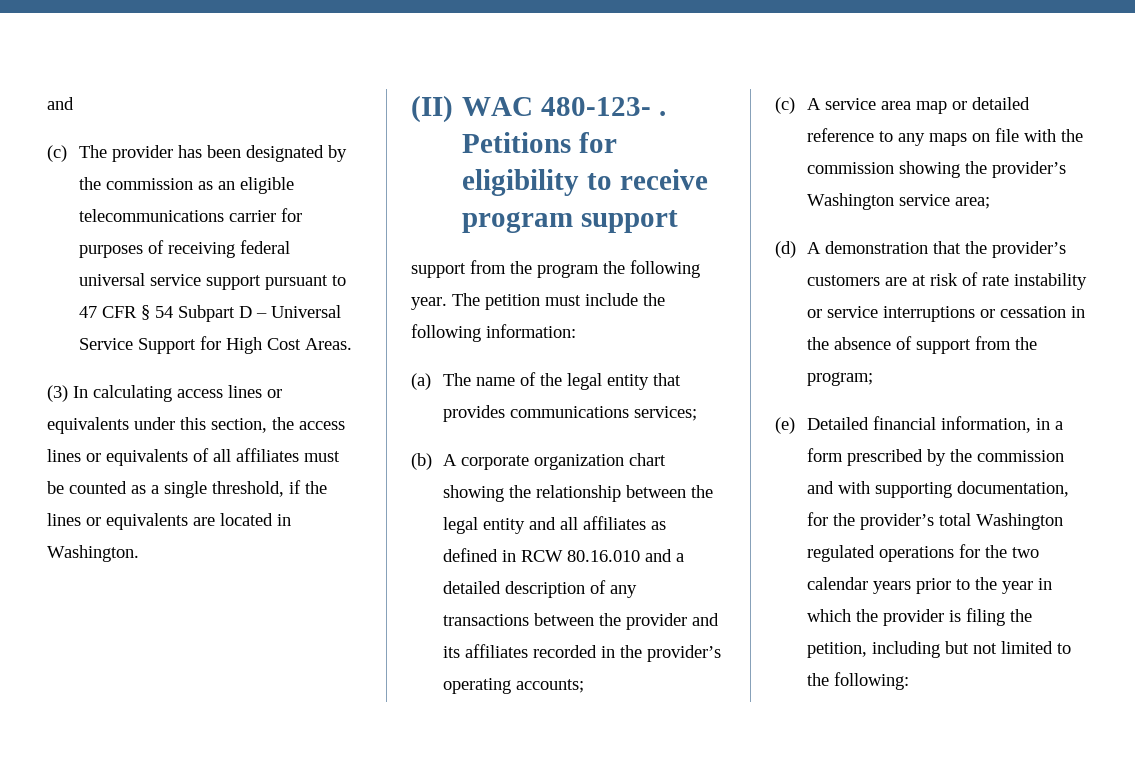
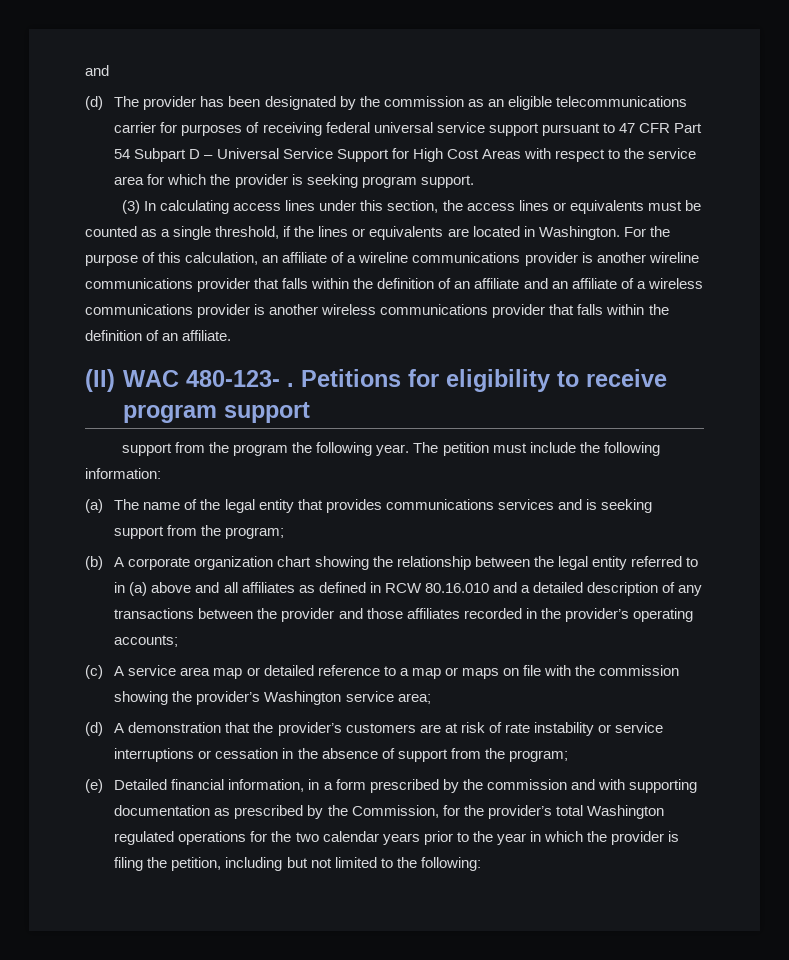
[47,145,67,162] (c) -> [85,96,103,110] (d)
[140,305,150,320] § -> [673,123,702,133] Part
[304,338,352,350] Areas. -> [481,148,697,162] [114,174,474,188] Areas with respect to the service area for which the provider is seeking program support.
[267,389,282,398] [47,417,129,434] or equivalents -> (316, 205) none
[193,448,299,462] of all affiliates -> (644, 207) none
(139, 553) none -> [623,226,670,237] [85,252,699,266] [85,278,703,292] [85,304,669,318] [85,330,232,341] For the purpose of this calculation, an affiliate of a wireline communications provider is another wireline communications provider that falls within the definition of an affiliate and an affiliate of a wireless communications provider is another wireless communications provider that falls within the definition of an affiliate.
[633,406,697,421] services; -> [497,499,652,513] [114,525,285,539] services and is seeking support from the program;
(525, 526) none -> [630,556,698,567] [114,582,192,596] referred to in (a) above
[442,646,460,658] its -> [366,608,403,619] those
[897,133,925,146] any -> [399,667,458,679] a map or
[956,481,1069,497] documentation, -> [114,805,439,819] documentation as prescribed by the Commission,

